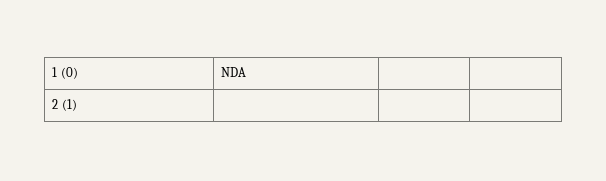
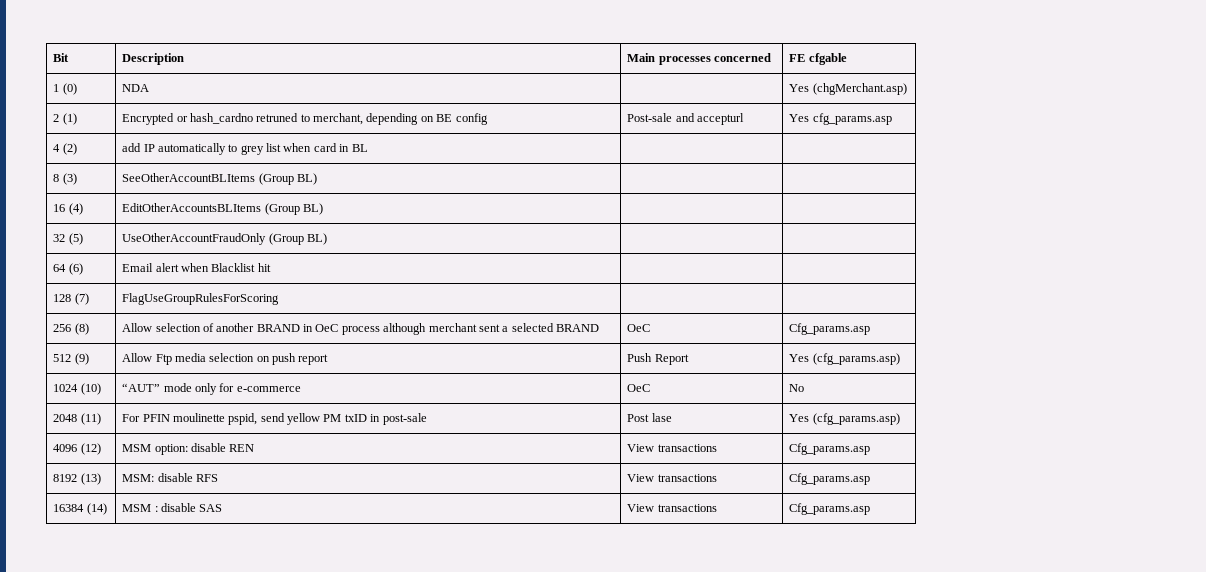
(52, 72) none -> [53,53,70,62] [122,53,185,65] [627,53,771,65] [789,53,847,65] Bit | Description | Main processes concerned | FE cfgable //
(247, 72) none -> [789,83,907,95] Yes (chgMerchant.asp)
(77, 105) | | -> [122,113,488,125] [627,113,744,125] [789,113,892,125] [53,143,77,155] [122,143,368,155] [53,173,77,185] [122,173,317,185] [53,203,83,215] [122,203,323,215] [53,233,83,245] [122,233,327,245] [53,263,83,275] [122,263,271,272] [53,293,89,305] [122,293,280,305] [53,323,89,335] [122,323,600,335] [627,324,651,332] [789,323,871,335] [53,353,89,365] [122,353,329,365] [627,353,689,365] [789,353,900,365] [53,383,101,395] [122,383,301,395] [627,384,651,392] [789,384,805,392] [53,413,101,425] [122,413,427,425] [627,413,672,422] [789,413,900,425] [53,443,101,455] [122,443,255,455] [627,444,717,452] [789,443,871,455] [53,473,101,485] [122,473,218,482] [627,474,717,482] [789,473,871,485] [53,503,107,515] [122,503,223,512] [627,504,717,512] [789,503,871,515] Encrypted or hash_cardno retruned to merchant, depending on BE config | Post-sale and accepturl | Yes cfg_params.asp // 4 (2) | add IP automatically to grey list when card in BL | | // 8 (3) | SeeOtherAccountBLItems (Group BL) | | // 16 (4) | EditOtherAccountsBLItems (Group BL) | | // 32 (5) | UseOtherAccountFraudOnly (Group BL) | | // 64 (6) | Email alert when Blacklist hit | | // 128 (7) | FlagUseGroupRulesForScoring | | // 256 (8) | Allow selection of another BRAND in OeC process although merchant sent a selected BRAND | OeC | Cfg_params.asp // 512 (9) | Allow Ftp media selection on push report | Push Report | Yes (cfg_params.asp) // 1024 (10) | “AUT” mode only for e-commerce | OeC | No // 2048 (11) | For PFIN moulinette pspid, send yellow PM txID in post-sale | Post lase | Yes (cfg_params.asp) // 4096 (12) | MSM option: disable REN | View transactions | Cfg_params.asp // 8192 (13) | MSM: disable RFS | View transactions | Cfg_params.asp // 16384 (14) | MSM : disable SAS | View transactions | Cfg_params.asp

